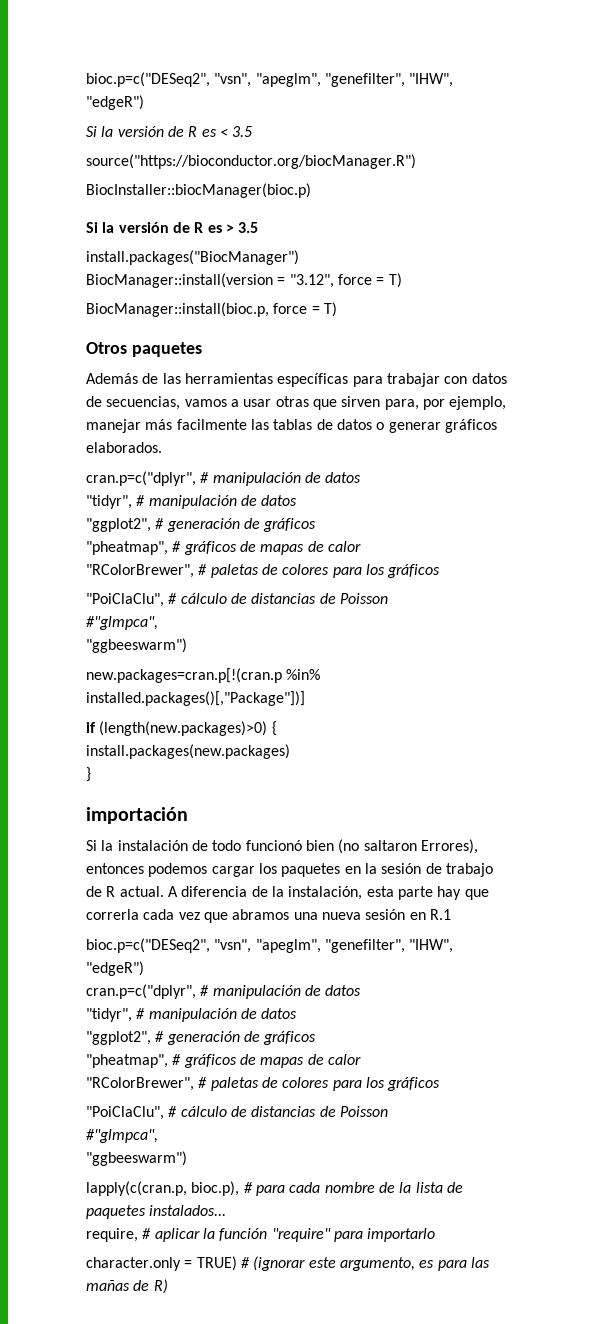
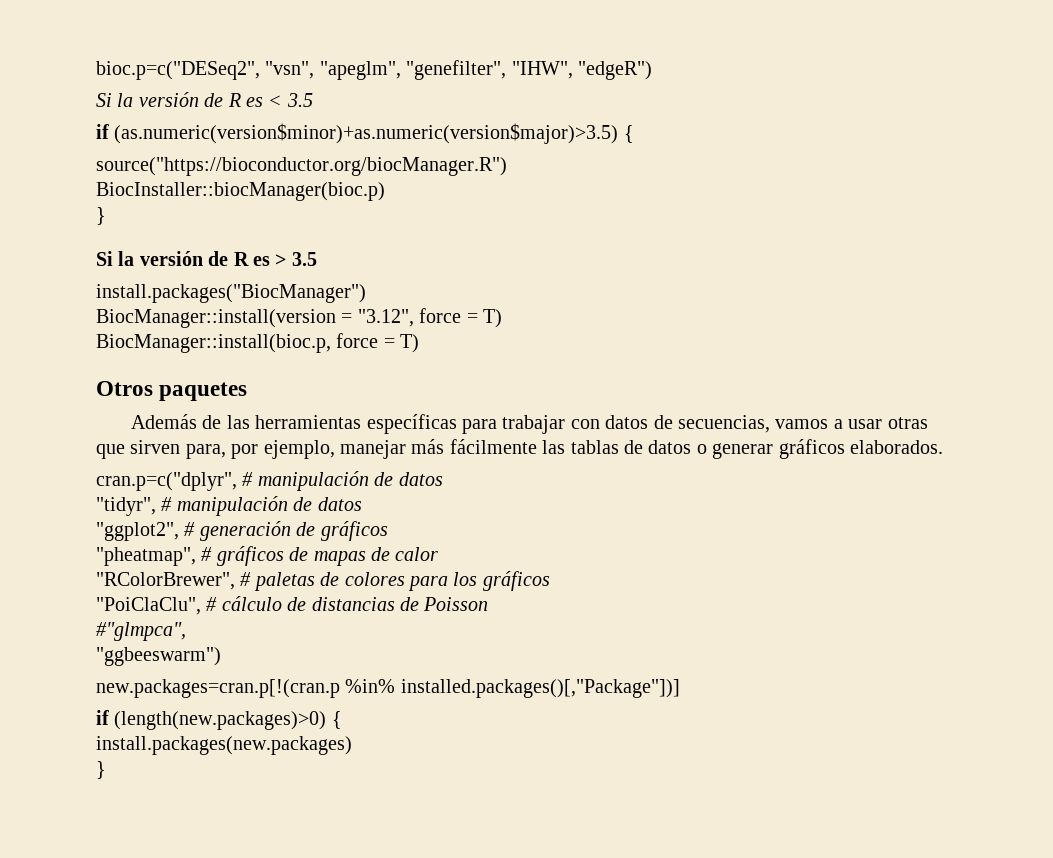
(253, 131) none -> [96,123,634,144] // if (as.numeric(version$minor)+as.numeric(version$major)>3.5) {
(311, 190) none -> [96,207,106,225] // }
[176,419,247,430] facilmente -> [449,439,537,454] fácilmente
[86,807,188,824] [86,839,478,854] [86,863,493,877] [86,886,489,900] [86,909,451,923] [86,938,454,953] [86,961,144,976] [86,984,362,999] [86,1008,298,1022] [86,1031,317,1045] [86,1054,361,1068] [86,1077,441,1091] [86,1106,388,1120] [86,1129,158,1143] [86,1151,187,1166] [86,1181,463,1196] [86,1205,227,1219] [86,1228,436,1242] [86,1256,490,1271] [86,1279,168,1294] // importación // Si la instalación de todo funcionó bien (no saltaron Errores), entonces podemos cargar los paquetes en la sesión de trabajo de R actual. A diferencia de la instalación, esta parte hay que correrla cada vez que abramos una nueva sesión en R.1 // bioc.p=c("DESeq2", "vsn", "apeglm", "genefilter", "IHW", "edgeR") // cran.p=c("dplyr", # manipulación de datos // "tidyr", # manipulación de datos // "ggplot2", # generación de gráficos // "pheatmap", # gráficos de mapas de calor // "RColorBrewer", # paletas de colores para los gráficos // "PoiClaClu", # cálculo de distancias de Poisson // #"glmpca", // "ggbeeswarm") // lapply(c(cran.p, bioc.p), # para cada nombre de la lista de paquetes instalados... // require, # aplicar la función "require" para importarlo // character.only = TRUE) # (ignorar este argumento, es para las mañas de R) -> (106, 770) none

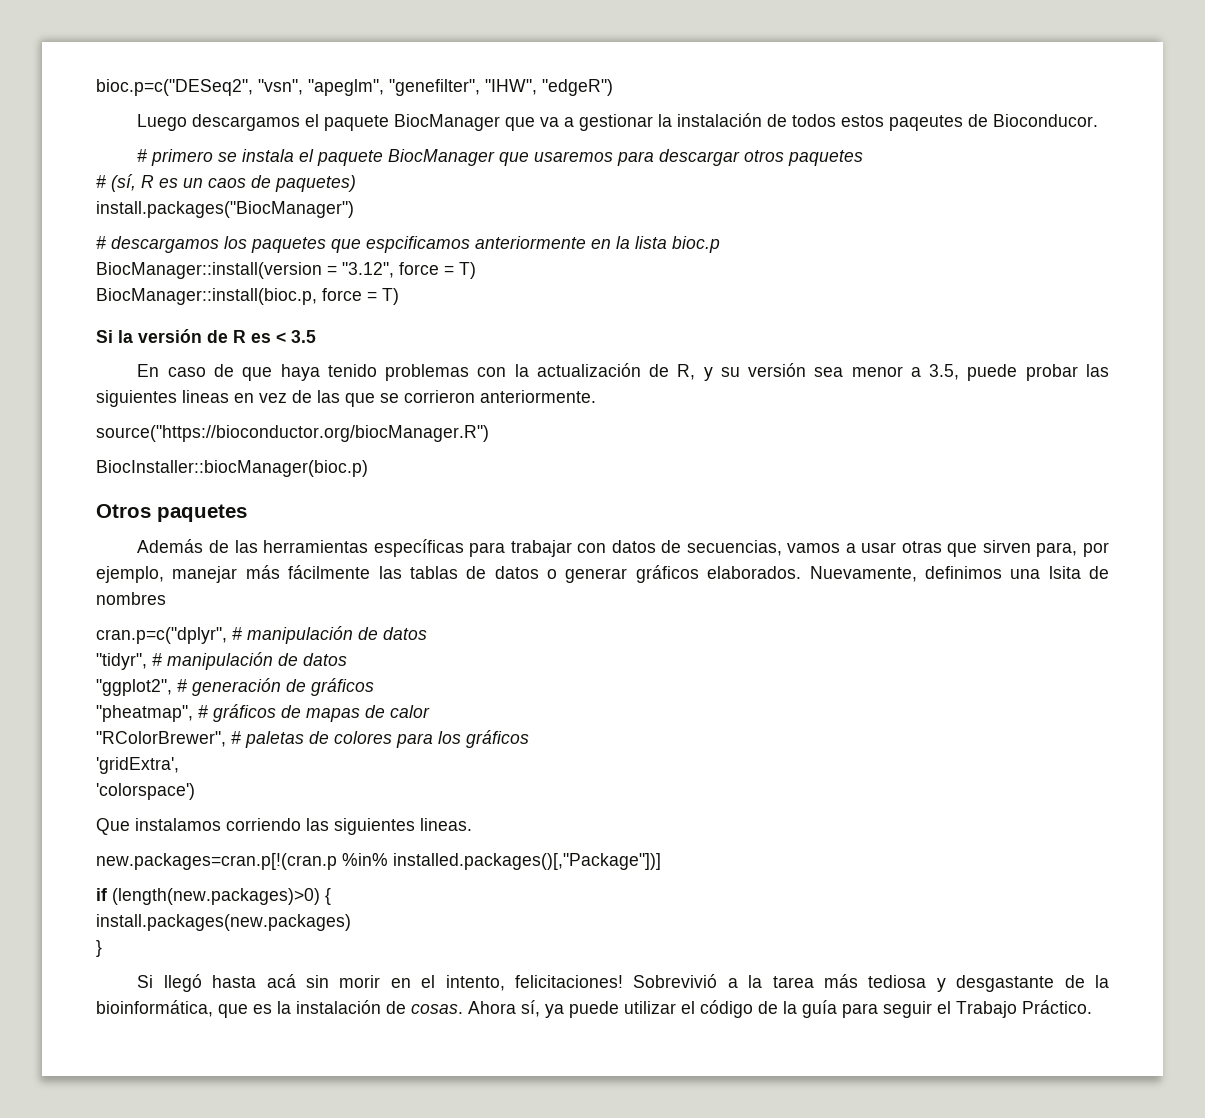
[96,92,313,107] [96,123,634,144] [96,157,507,176] [96,182,385,201] [96,207,106,225] [96,251,317,266] [96,284,366,303] Si la versión de R es < 3.5 // if (as.numeric(version$minor)+as.numeric(version$major)>3.5) { // source("https://bioconductor.org/biocManager.R") // BiocInstaller::biocManager(bioc.p) // } // Si la versión de R es > 3.5 // install.packages("BiocManager") -> [137,113,1099,131] [137,149,864,166] [96,174,356,192] [96,201,354,218] [96,236,720,253] Luego descargamos el paquete BiocManager que va a gestionar la instalación de todos estos paqeutes de Bioconducor. // # primero se instala el paquete BiocManager que usaremos para descargar otros paquetes // # (sí, R es un caos de paquetes) // install.packages("BiocManager") // # descargamos los paquetes que espcificamos anteriormente en la lista bioc.p
(420, 343) none -> [96,329,316,343] [137,363,1109,381] [96,390,596,407] [96,425,489,442] [96,460,368,477] // Si la versión de R es < 3.5 // En caso de que haya tenido problemas con la actualización de R, y su versión sea menor a 3.5, puede probar las siguientes lineas en vez de las que se corrieron anteriormente. // source("https://bioconductor.org/biocManager.R") // BiocInstaller::biocManager(bioc.p)
(943, 447) none -> [809,566,1109,582] [96,592,166,605] Nuevamente, definimos una lsita de nombres
[96,596,489,615] [96,622,186,641] [96,647,221,666] "PoiClaClu", # cálculo de distancias de Poisson // #"glmpca", // "ggbeeswarm") -> [96,757,179,774] [96,783,195,800] [96,818,472,835] 'gridExtra', // 'colorspace') // Que instalamos corriendo las siguientes lineas.
(106, 770) none -> [137,974,1110,992] [96,1000,1092,1018] // Si llegó hasta acá sin morir en el intento, felicitaciones! Sobrevivió a la tarea más tediosa y desgastante de la bioinformática, que es la instalación de cosas. Ahora sí, ya puede utilizar el código de la guía para seguir el Trabajo Práctico.

